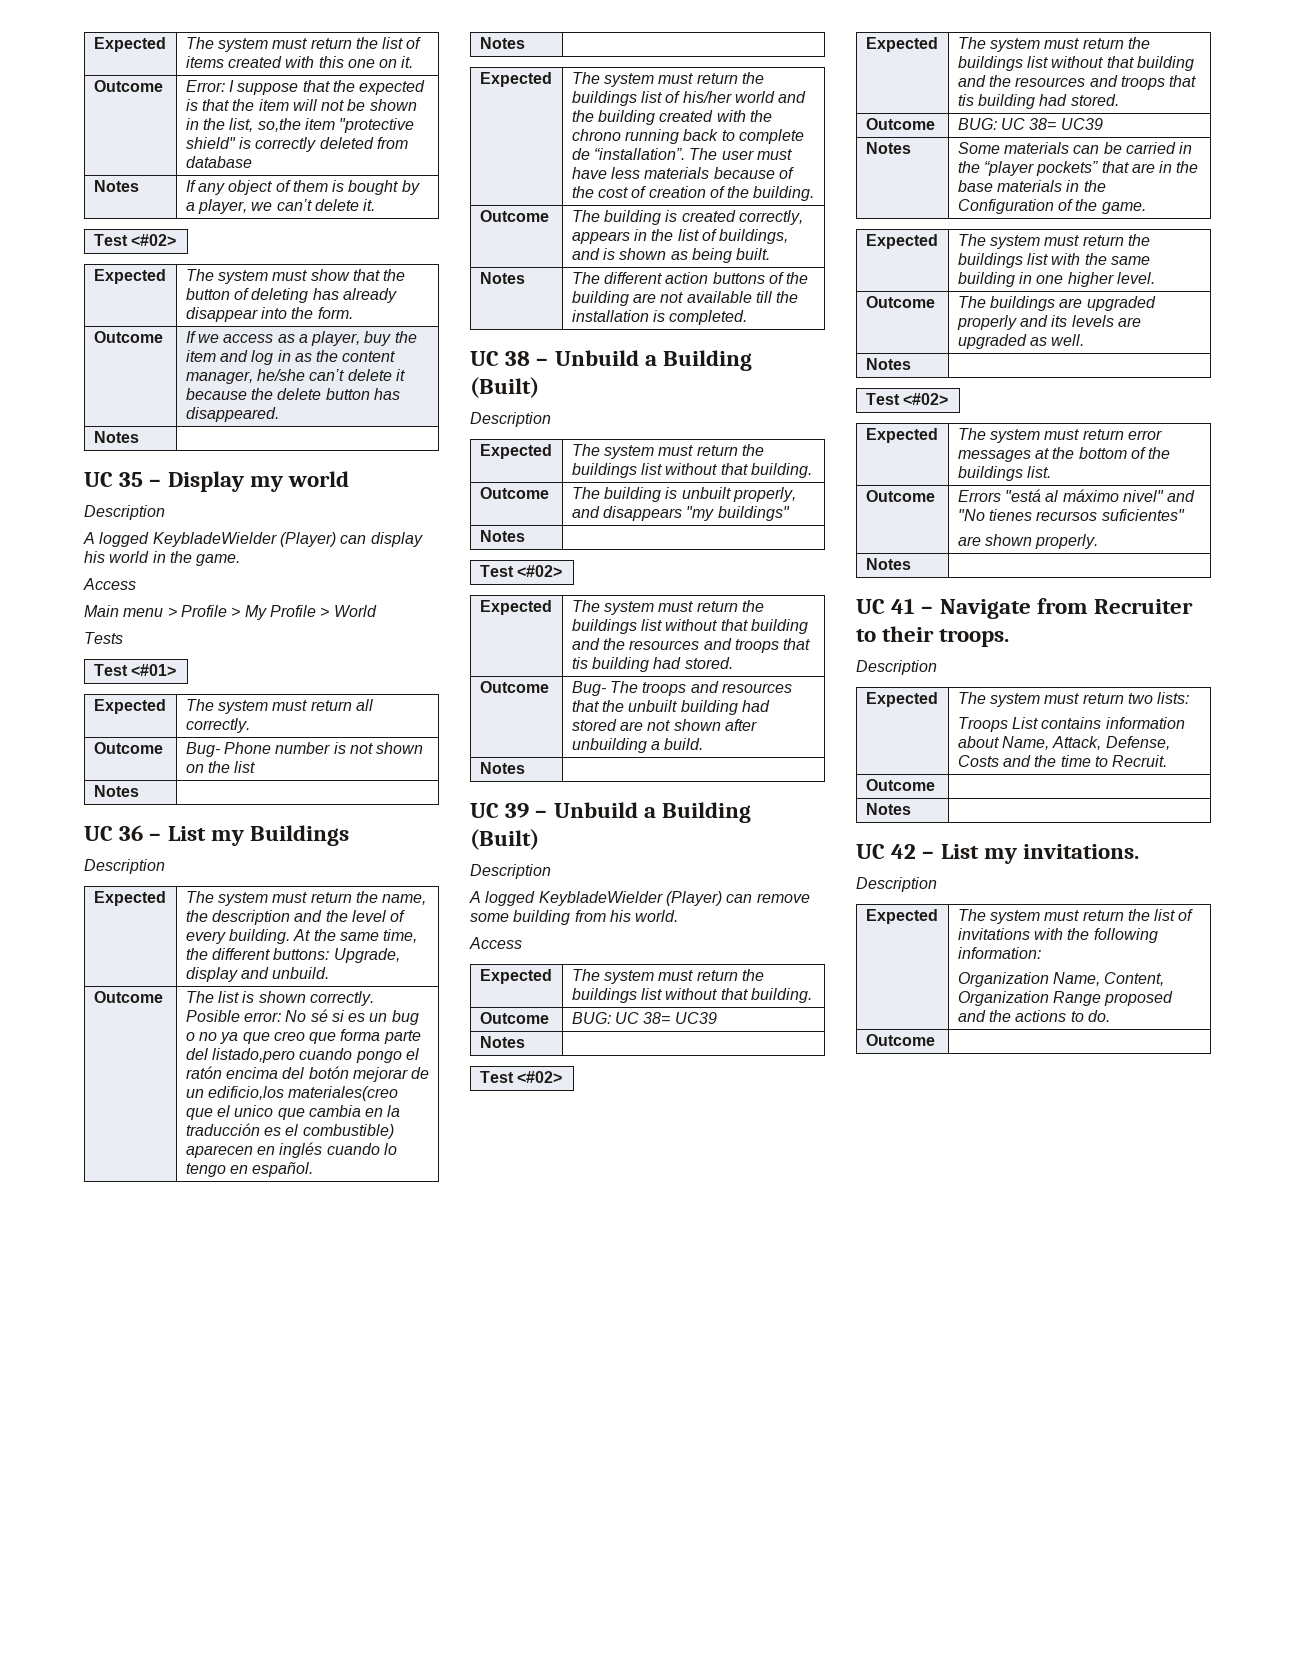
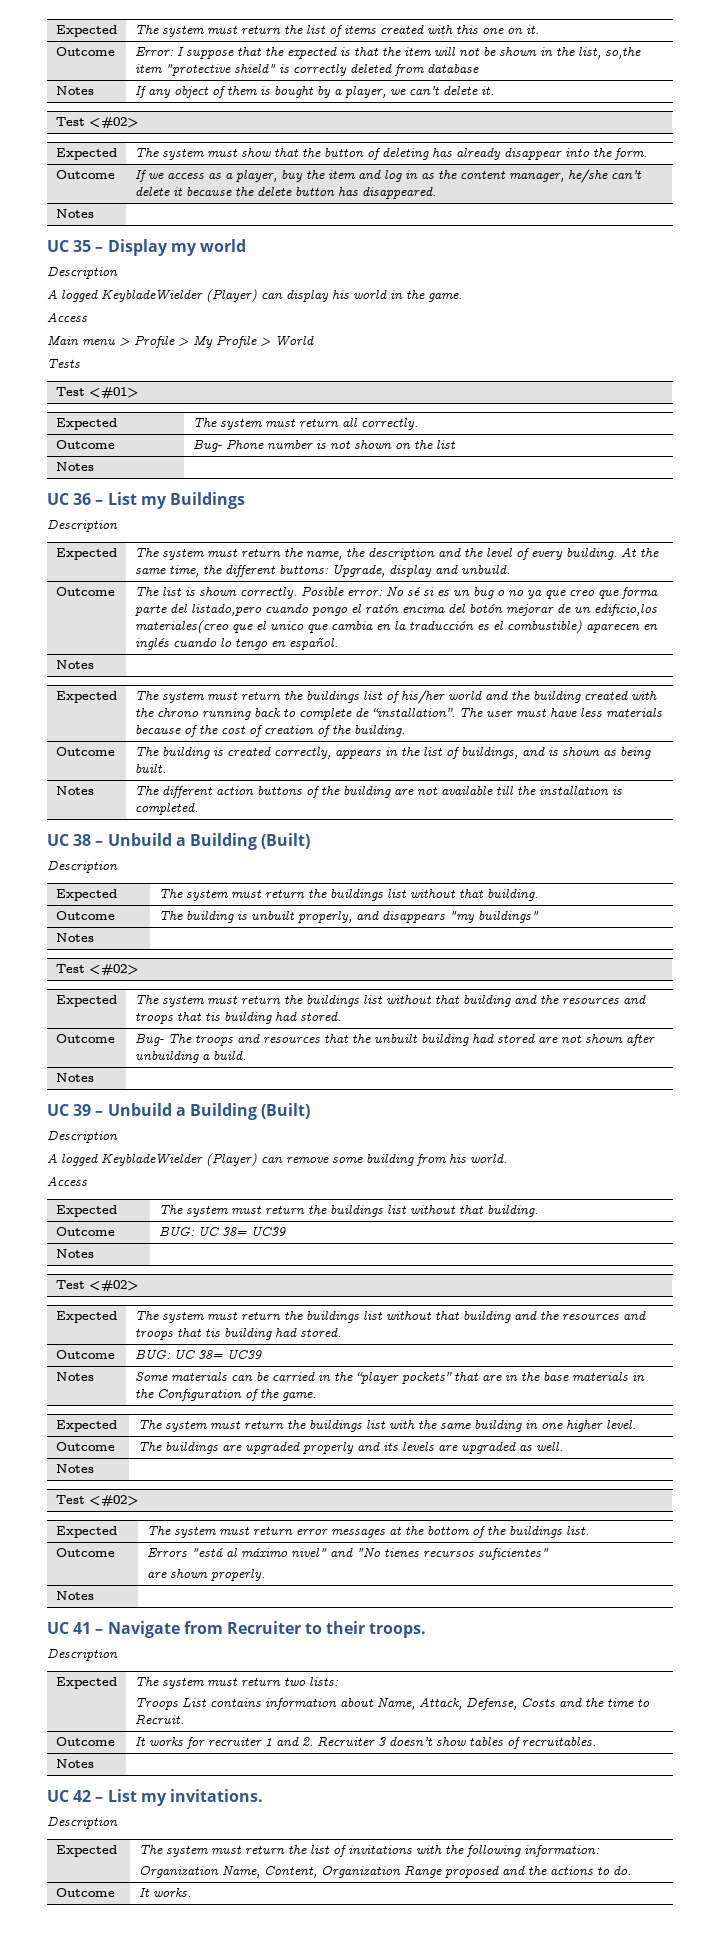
(935, 785) none -> [134,1736,596,1749] It works for recruiter 1 and 2. Recruiter 3 doesn’t show tables of recruitables.
(935, 1040) none -> [138,1888,191,1897] It works.

